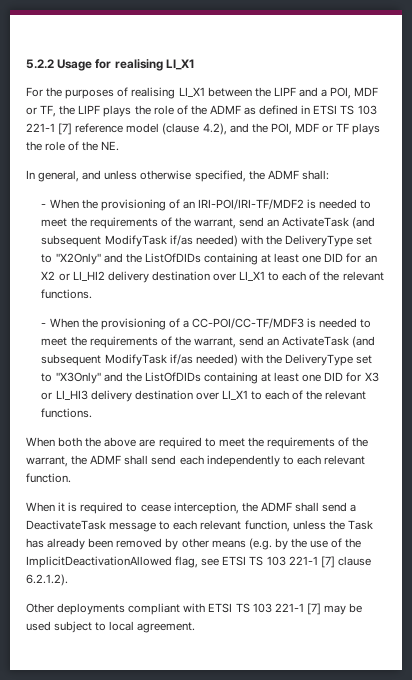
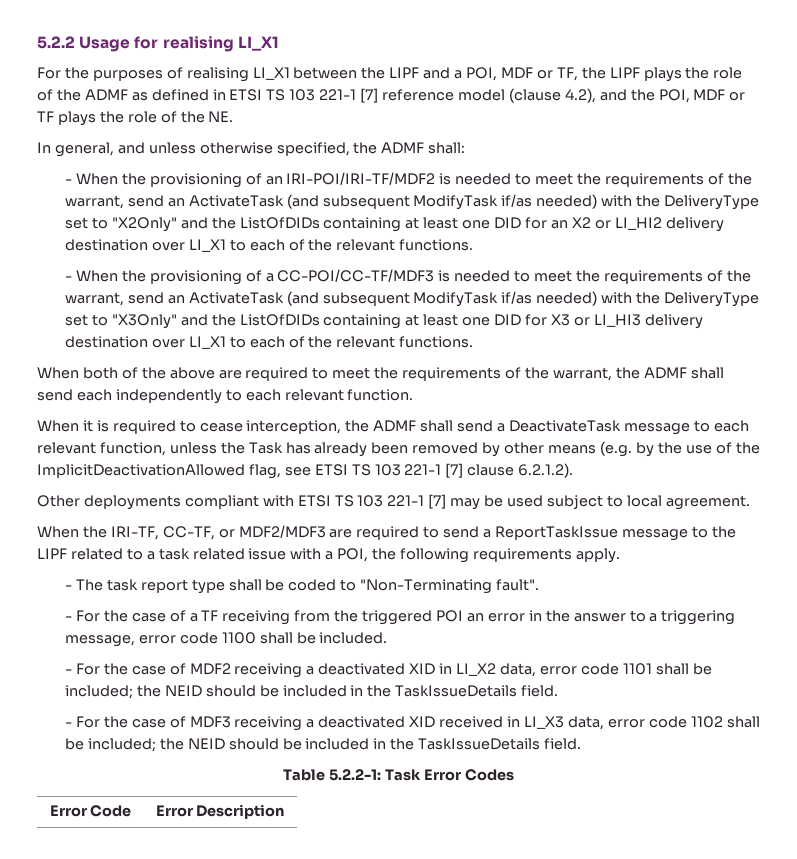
(83, 442) none -> [121,367,138,379] of
(196, 627) none -> [37,525,736,541] [37,548,620,563] [64,579,540,594] [64,610,736,625] [64,632,388,647] [64,663,712,678] [64,685,559,699] [64,716,760,731] [64,738,582,752] [283,769,514,781] [49,805,132,817] [155,804,285,819] // When the IRI-TF, CC-TF, or MDF2/MDF3 are required to send a ReportTaskIssue message to the LIPF related to a task related issue with a POI, the following requirements apply. // - The task report type shall be coded to "Non-Terminating fault". // - For the case of a TF receiving from the triggered POI an error in the answer to a triggering message, error code 1100 shall be included. // - For the case of MDF2 receiving a deactivated XID in LI_X2 data, error code 1101 shall be included; the NEID should be included in the TaskIssueDetails field. // - For the case of MDF3 receiving a deactivated XID received in LI_X3 data, error code 1102 shall be included; the NEID should be included in the TaskIssueDetails field. // Table 5.2.2-1: Task Error Codes // Error Code | Error Description

